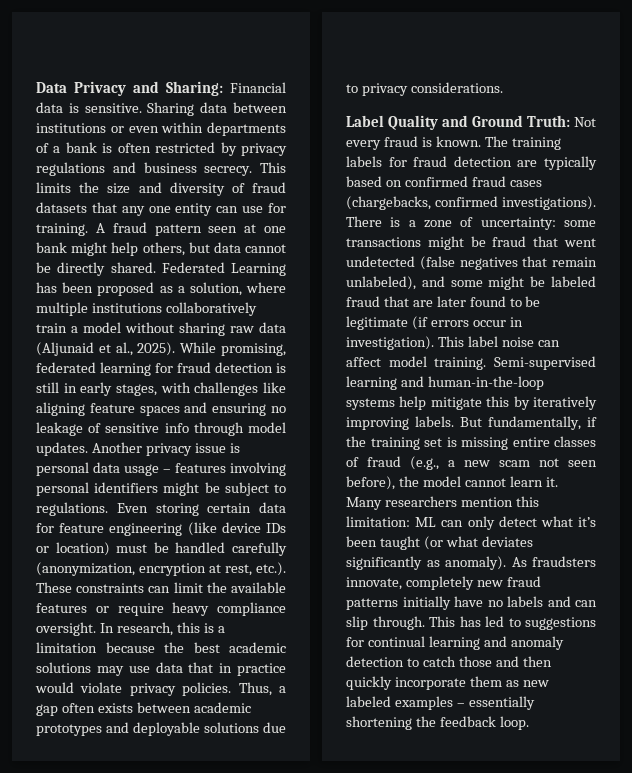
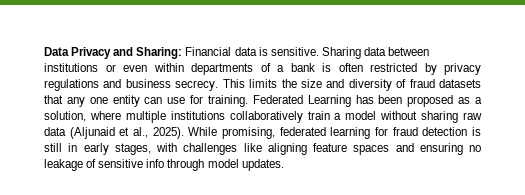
[95,222,286,236] [36,242,286,256] [36,262,156,276] A fraud pattern seen at one bank might help others, but data cannot be directly shared. -> (248, 101) none
[91,442,240,456] [36,462,286,476] [36,482,286,496] [36,502,286,516] [36,522,286,536] [36,542,287,556] [36,562,286,576] [36,582,286,593] [36,602,286,616] [36,622,225,636] [36,642,286,653] [36,662,286,676] [35,682,286,696] [36,702,251,716] [36,722,286,736] [346,82,503,96] [346,115,596,130] [346,136,561,150] [346,156,597,170] [346,176,542,187] [346,196,596,210] [346,216,596,230] [346,236,596,250] [346,256,597,270] [346,276,596,290] [346,296,541,307] [346,316,523,330] [346,336,560,350] [346,356,596,370] [346,376,544,390] [346,396,597,410] [346,416,597,430] [346,436,596,450] [346,456,597,470] [346,476,558,490] [346,496,539,510] [346,516,596,530] [346,536,533,550] [346,556,596,570] [346,576,541,590] [346,596,597,610] [346,616,596,630] [346,636,564,650] [346,656,552,667] [346,676,549,690] [346,696,535,710] [346,716,529,730] Another privacy issue is personal data usage – features involving personal identifiers might be subject to regulations. Even storing certain data for feature engineering (like device IDs or location) must be handled carefully (anonymization, encryption at rest, etc.). These constraints can limit the available features or require heavy compliance oversight. In research, this is a limitation because the best academic solutions may use data that in practice would violate privacy policies. Thus, a gap often exists between academic prototypes and deployable solutions due to privacy considerations. // Label Quality and Ground Truth: Not every fraud is known. The training labels for fraud detection are typically based on confirmed fraud cases (chargebacks, confirmed investigations). There is a zone of uncertainty: some transactions might be fraud that went undetected (false negatives that remain unlabeled), and some might be labeled fraud that are later found to be legitimate (if errors occur in investigation). This label noise can affect model training. Semi-supervised learning and human-in-the-loop systems help mitigate this by iteratively improving labels. But fundamentally, if the training set is missing entire classes of fraud (e.g., a new scam not seen before), the model cannot learn it. Many researchers mention this limitation: ML can only detect what it’s been taught (or what deviates significantly as anomaly). As fraudsters innovate, completely new fraud patterns initially have no labels and can slip through. This has led to suggestions for continual learning and anomaly detection to catch those and then quickly incorporate them as new labeled examples – essentially shortening the feedback loop. -> (284, 165) none

